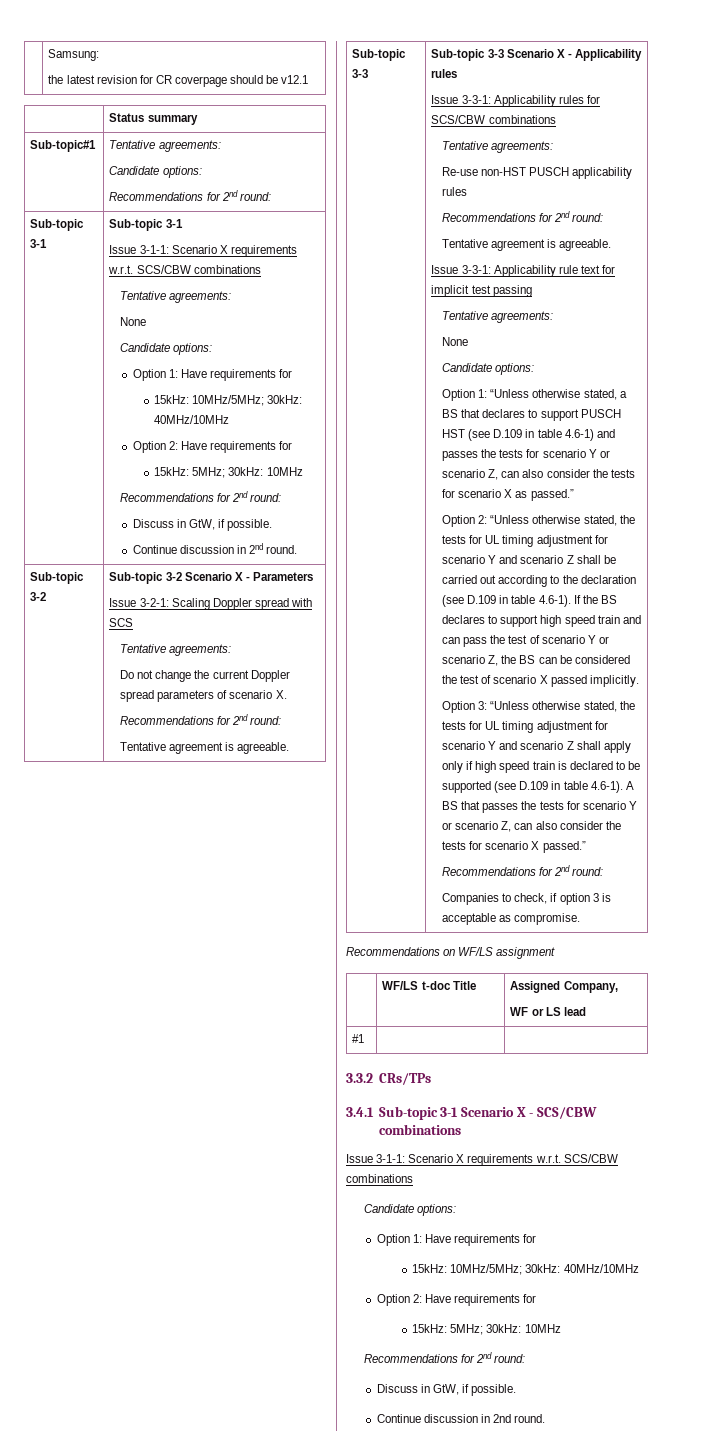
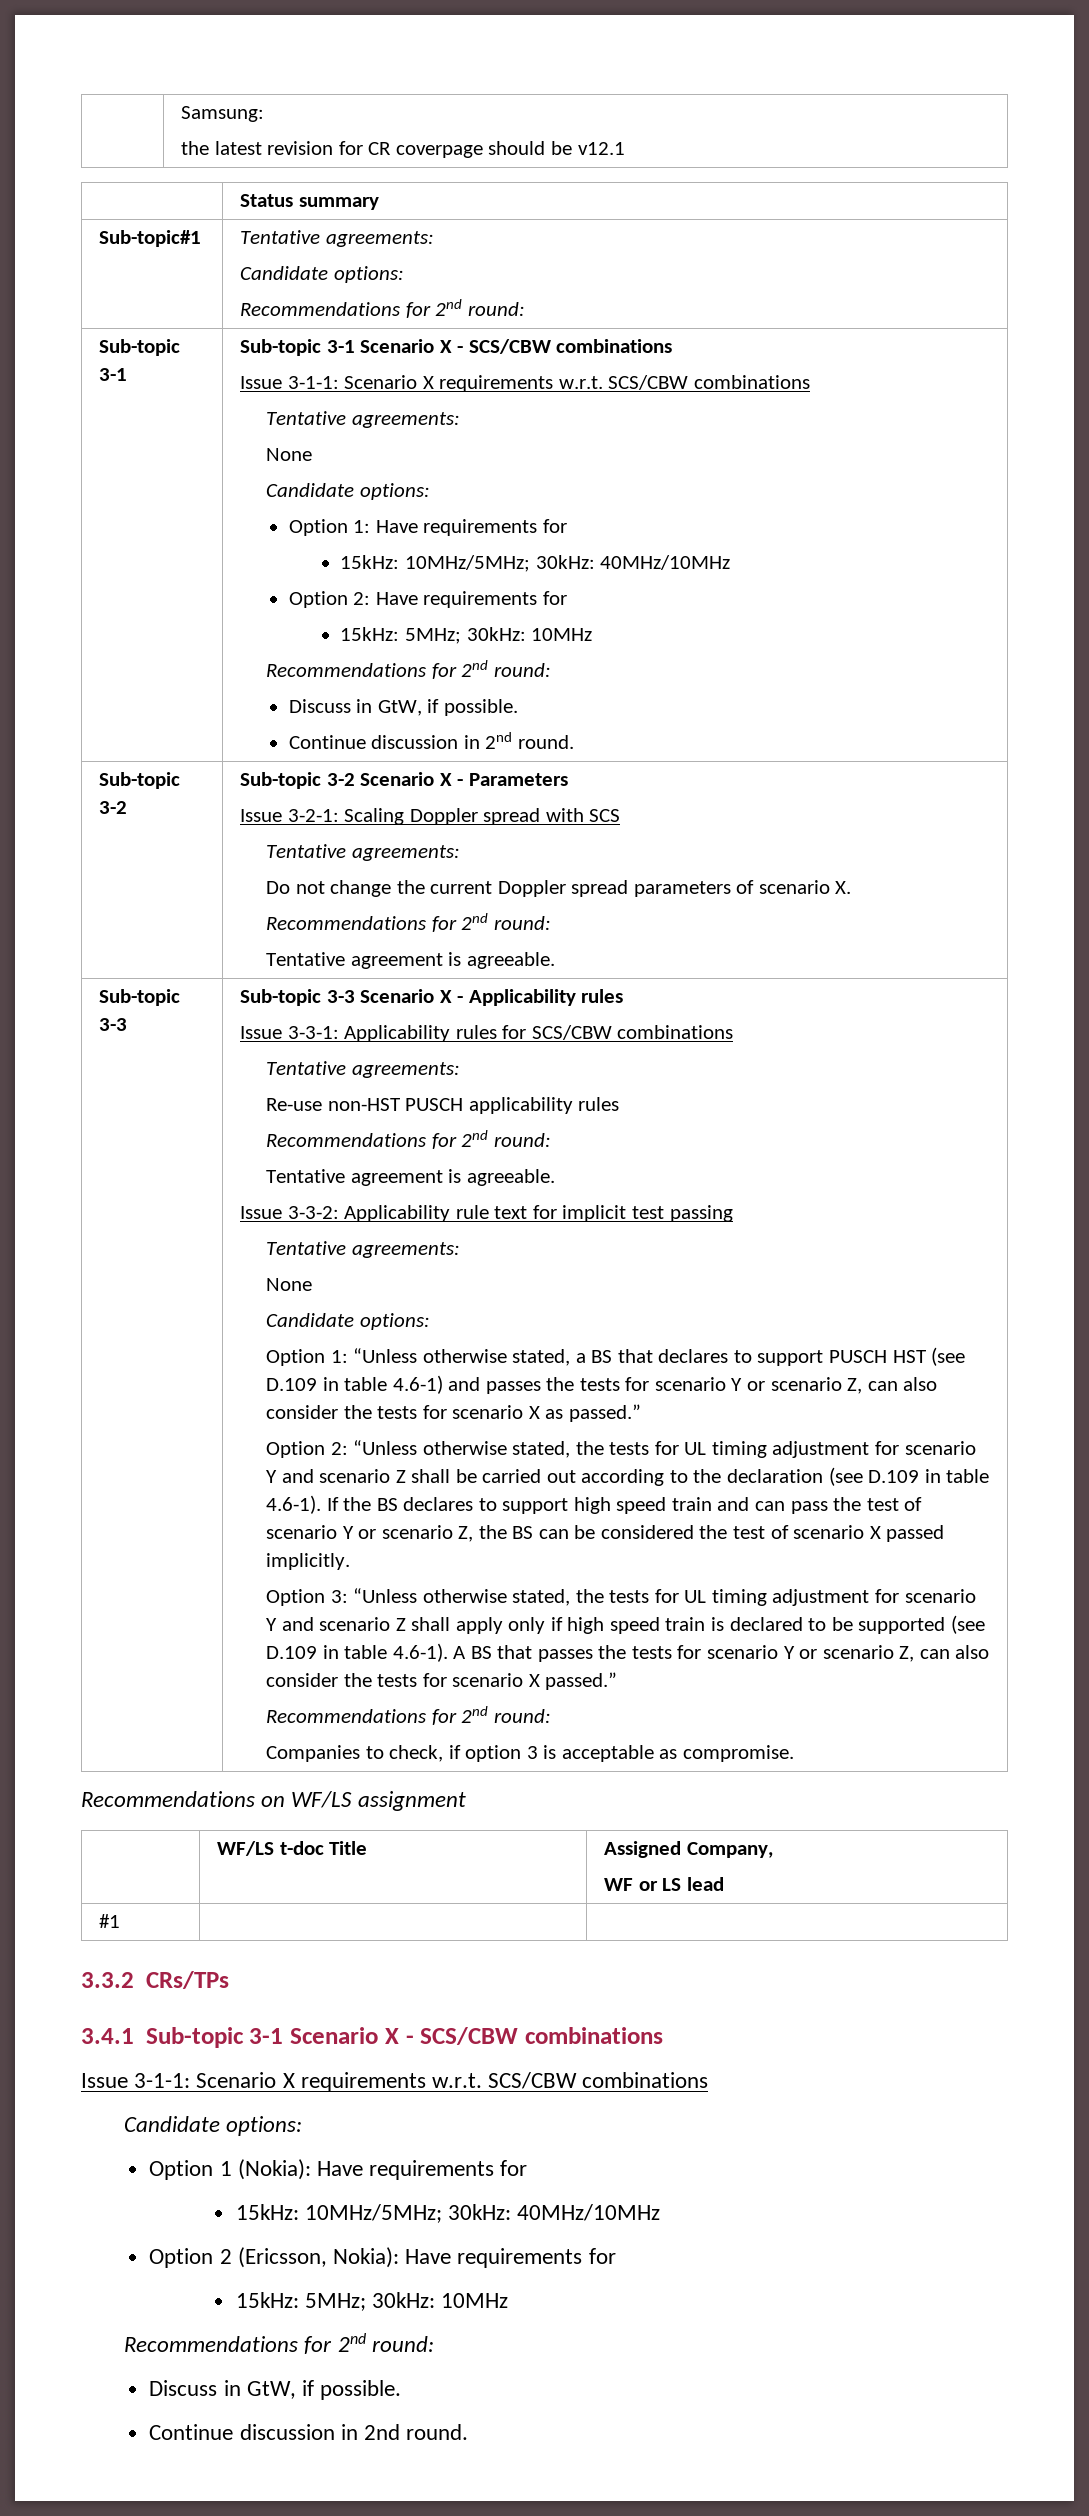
(183, 223) none -> [360,339,673,354] Scenario X - SCS/CBW combinations
[461,265,491,274] 3-3-1: -> [287,1206,339,1219] 3-3-2:
[412,1234,536,1246] [412,1264,639,1275] [376,1294,422,1306] 1: Have requirements for // 15kHz: 10MHz/5MHz; 30kHz: 40MHz/10MHz // Option 2: -> [219,2159,528,2180] [235,2204,661,2223] [149,2247,400,2268] 1 (Nokia): Have requirements for // 15kHz: 10MHz/5MHz; 30kHz: 40MHz/10MHz // Option 2 (Ericsson, Nokia):

